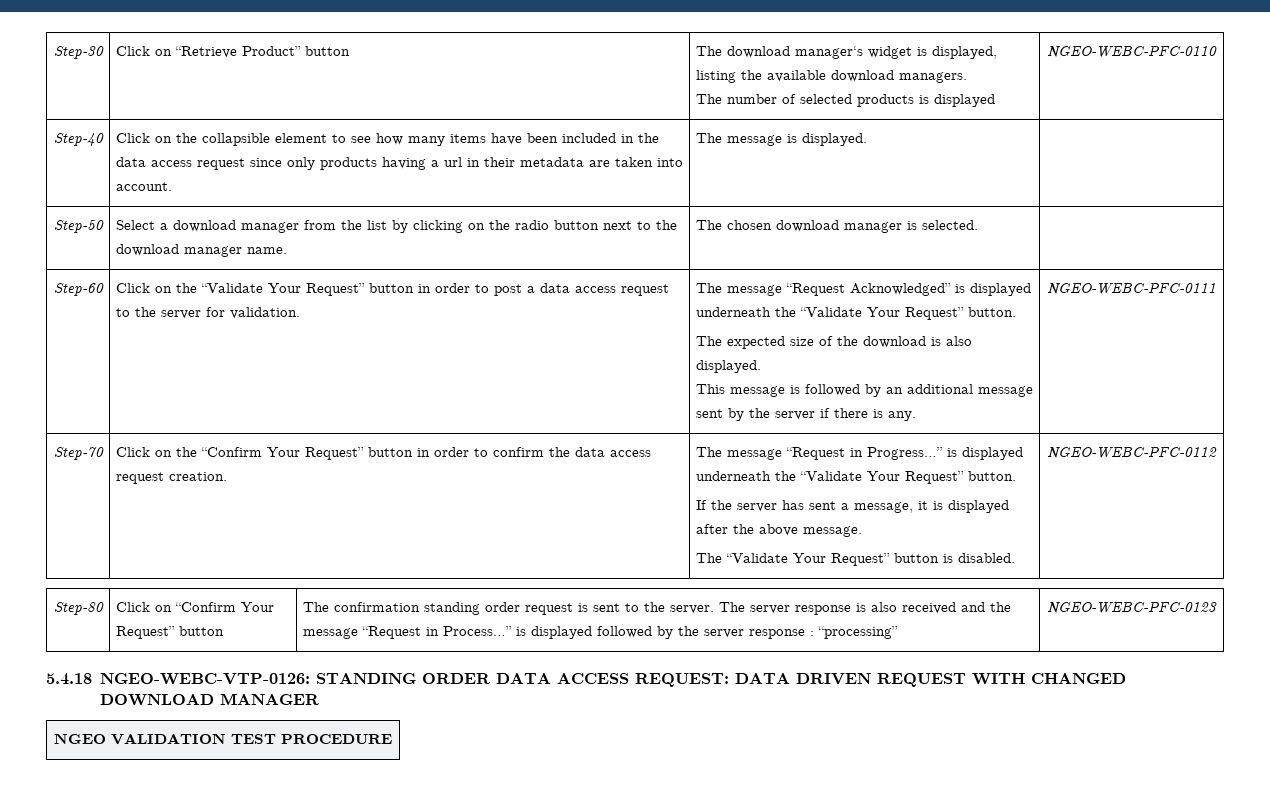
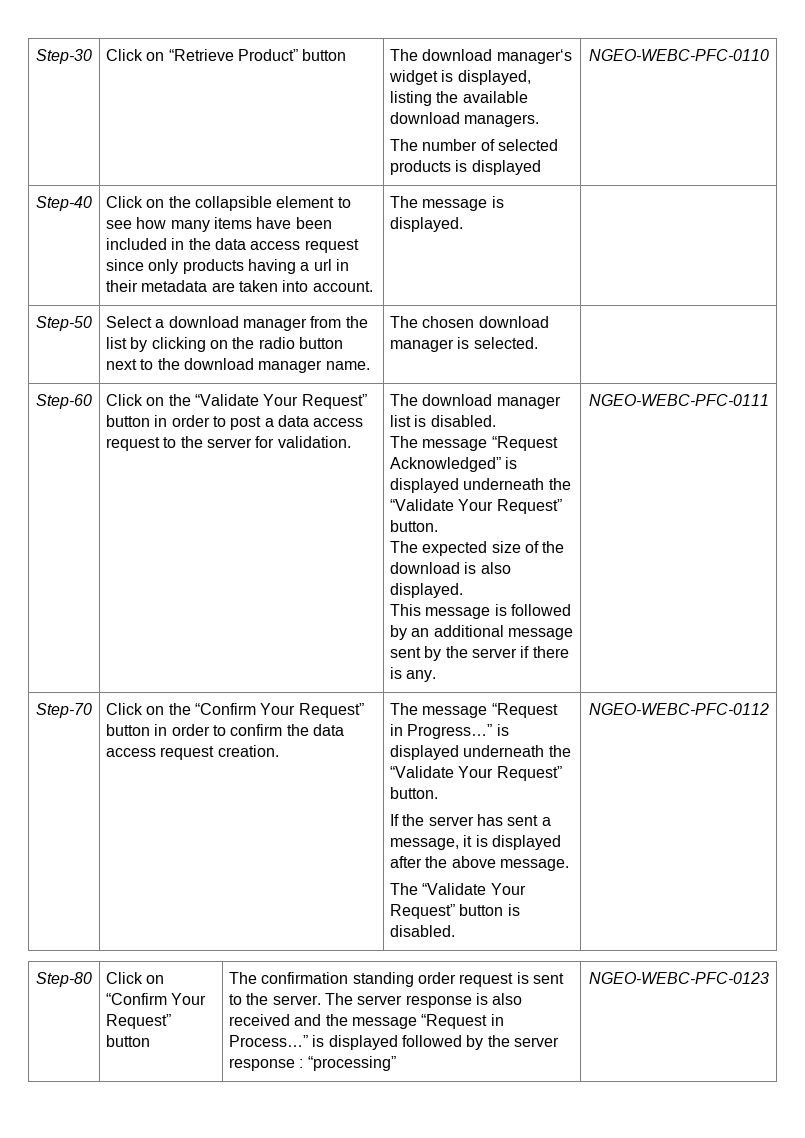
(722, 288) none -> [422,394,561,409] [390,415,496,427] [390,436,419,448] download manager list is disabled. // The
[46,673,1126,687] [99,693,319,706] [54,733,392,745] // 5.4.18 NGEO-WEBC-VTP-0126: STANDING ORDER DATA ACCESS REQUEST: DATA DRIVEN REQUEST WITH CHANGED DOWNLOAD MANAGER // NGEO VALIDATION TEST PROCEDURE -> (769, 978) none

